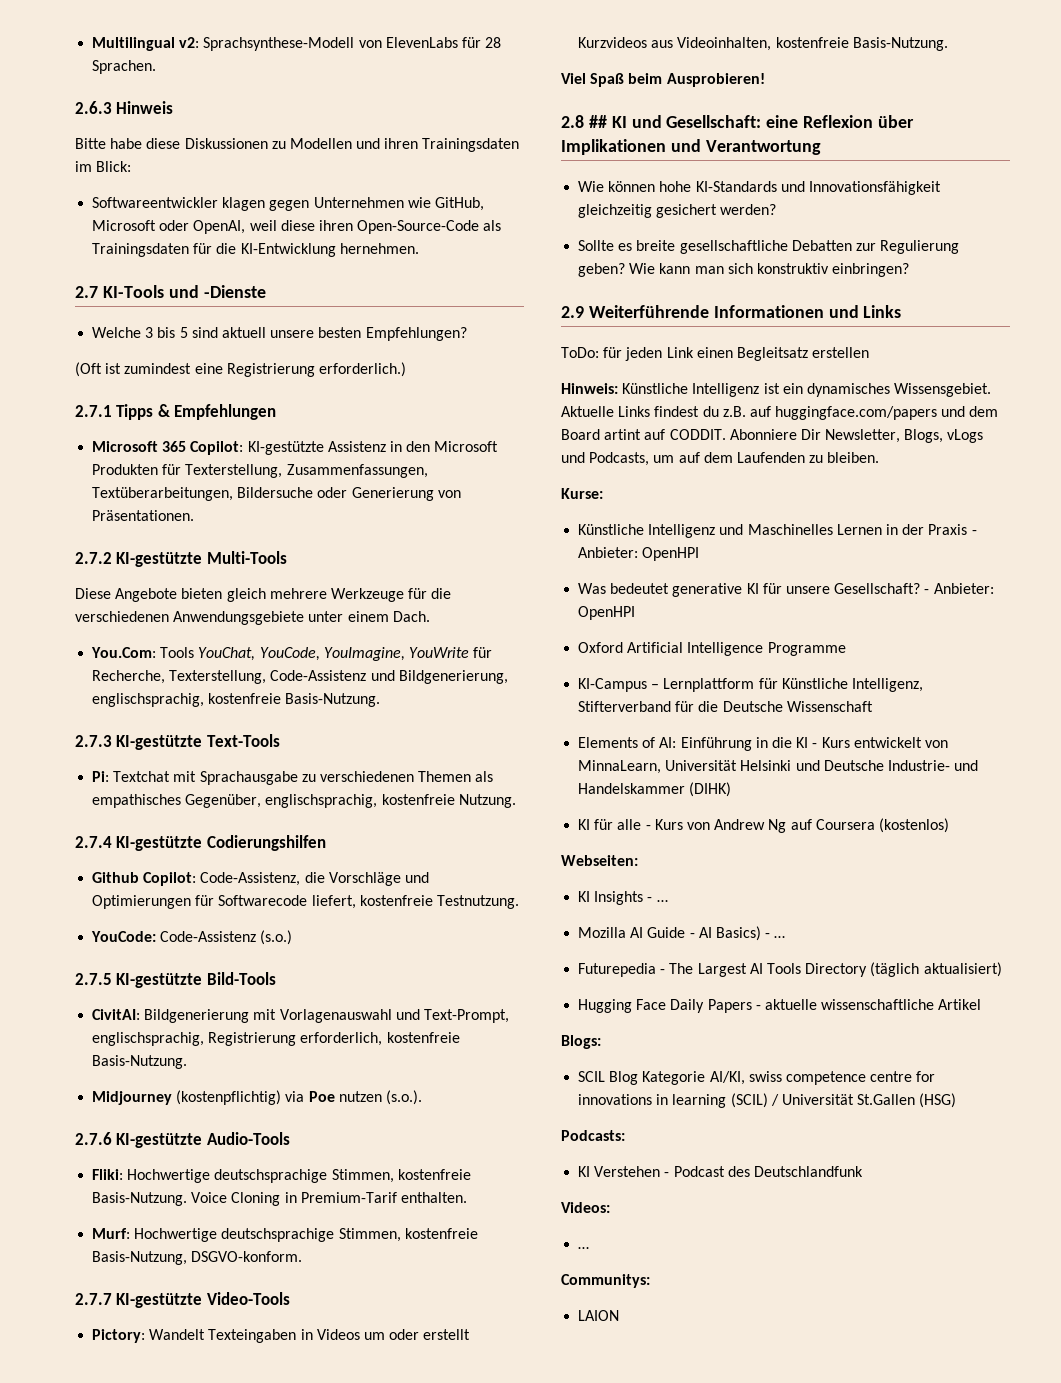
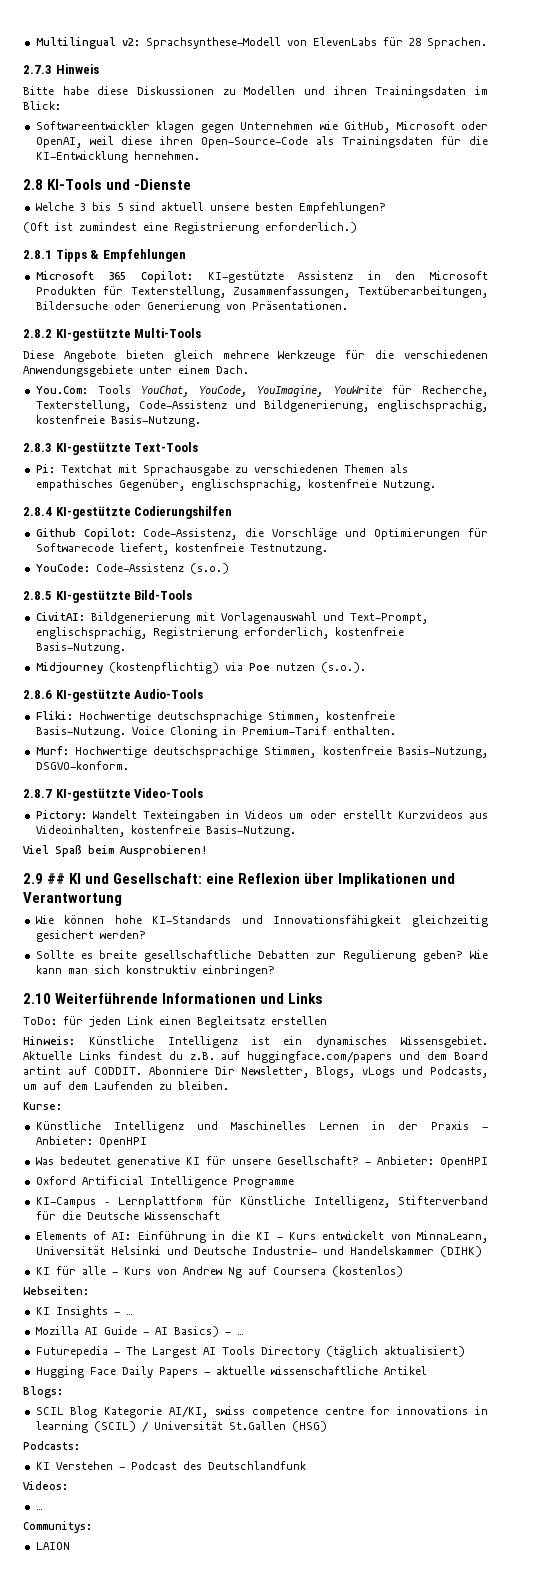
[75,101,112,114] 2.6.3 -> [23,65,52,74] 2.7.3
[75,286,98,298] 2.7 -> [23,179,43,190] 2.8
[75,405,112,417] 2.7.1 -> [23,250,52,259] 2.8.1
[75,552,112,564] 2.7.2 -> [23,329,52,338] 2.8.2
[75,735,112,747] 2.7.3 -> [23,443,52,452] 2.8.3
[75,836,112,848] 2.7.4 -> [23,507,52,516] 2.8.4
[75,973,112,985] 2.7.5 -> [23,591,52,600] 2.8.5
[75,1132,112,1145] 2.7.6 -> [23,690,52,699] 2.8.6
[75,1293,112,1305] 2.7.7 -> [23,789,52,798] 2.8.7
[561,115,584,128] 2.8 -> [23,873,43,884] 2.9
[561,306,584,318] 2.9 -> [23,993,51,1004] 2.10

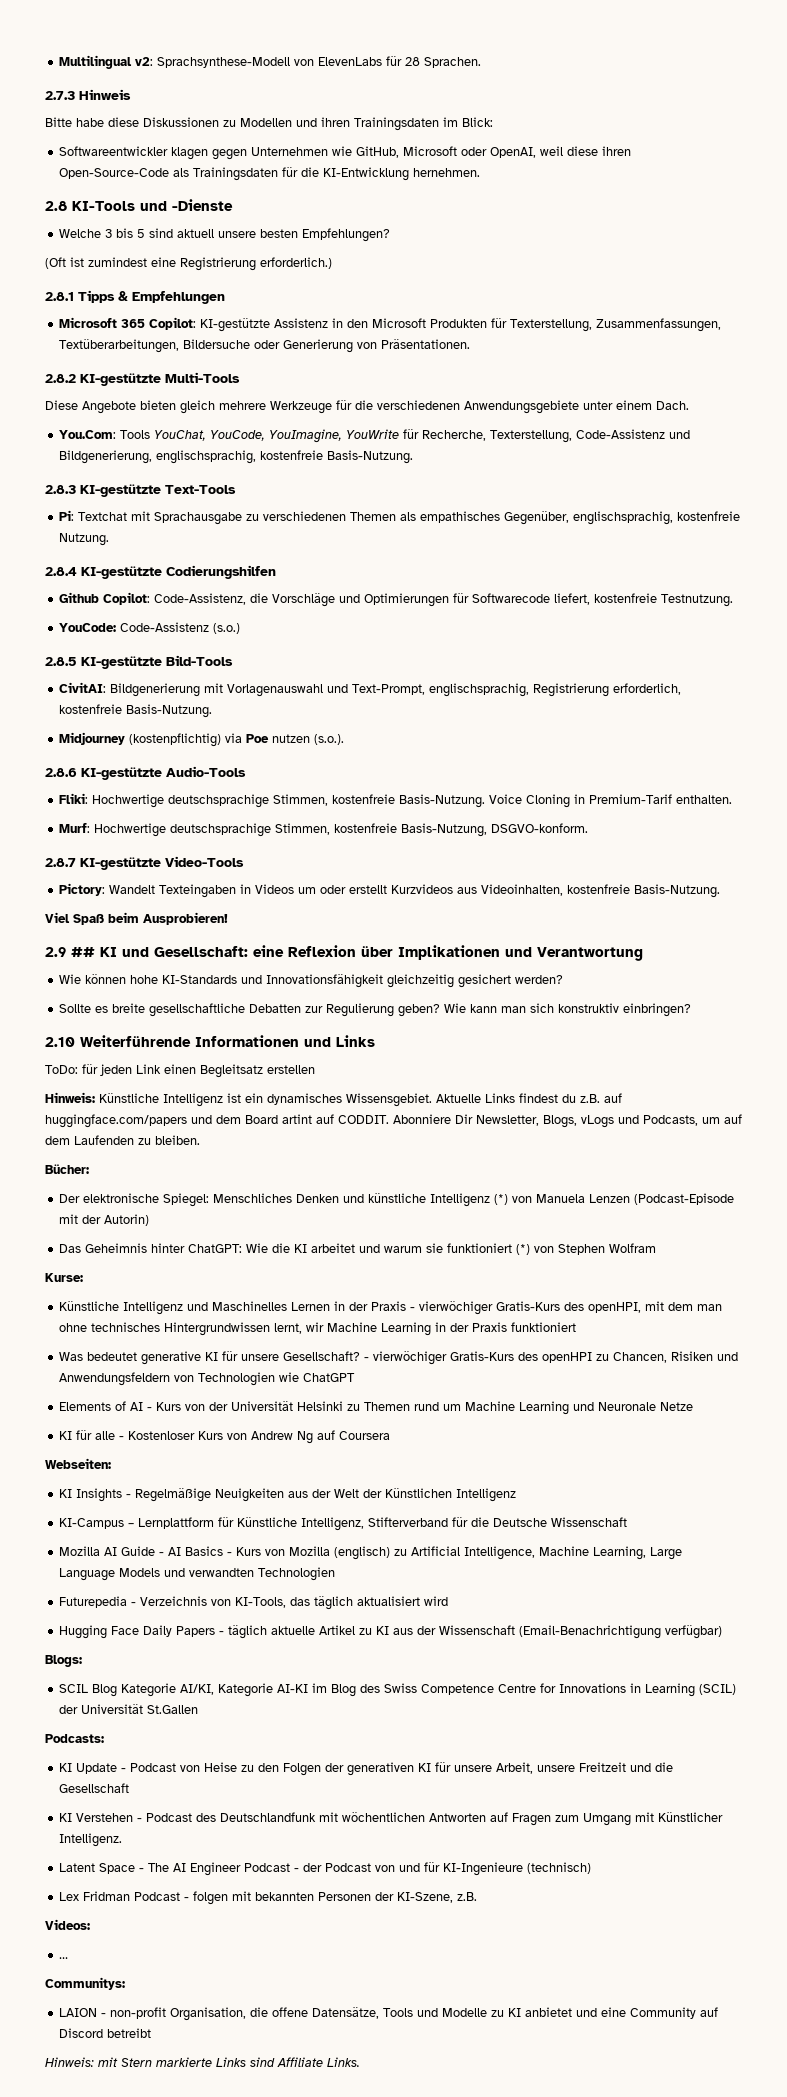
(229, 1085) none -> [45,1164,89,1174] [59,1193,735,1207] [59,1214,150,1226] [59,1243,657,1255] // Bücher: // Der elektronische Spiegel: Menschliches Denken und künstliche Intelligenz (*) von Manuela Lenzen (Podcast-Episode mit der Autorin) // Das Geheimnis hinter ChatGPT: Wie die KI arbeitet und warum sie funktioniert (*) von Stephen Wolfram
[35,1136,147,1148] Anbieter: OpenHPI -> [419,1301,723,1315] [59,1322,577,1336] vierwöchiger Gratis-Kurs des openHPI, mit dem man ohne technisches Hintergrundwissen lernt, wir Machine Learning in der Praxis funktioniert
[376,1156,488,1168] [35,1176,294,1188] Anbieter: OpenHPI // Oxford Artificial Intelligence Programme -> [373,1351,739,1365] [59,1372,356,1386] [59,1401,694,1415] [59,1430,391,1444] [45,1458,111,1469] [59,1488,517,1502] vierwöchiger Gratis-Kurs des openHPI zu Chancen, Risiken und Anwendungsfeldern von Technologien wie ChatGPT // Elements of AI - Kurs von der Universität Helsinki zu Themen rund um Machine Learning und Neuronale Netze // KI für alle - Kostenloser Kurs von Andrew Ng auf Coursera // Webseiten: // KI Insights - Regelmäßige Neuigkeiten aus der Welt der Künstlichen Intelligenz
[35,1231,489,1243] [35,1246,482,1257] [35,1266,403,1278] [23,1286,89,1295] [35,1306,133,1318] // Elements of AI: Einführung in die KI - Kurs entwickelt von MinnaLearn, Universität Helsinki und Deutsche Industrie- und Handelskammer (DIHK) // KI für alle - Kurs von Andrew Ng auf Coursera (kostenlos) // Webseiten: // KI Insights - … -> (628, 1522) none
[173,1326,244,1337] [35,1346,465,1358] Basics) - … // Futurepedia - The Largest AI Tools Directory (täglich aktualisiert) -> [185,1546,683,1560] [59,1567,336,1581] [59,1596,449,1610] Basics - Kurs von Mozilla (englisch) zu Artificial Intelligence, Machine Learning, Large Language Models und verwandten Technologien // Futurepedia - Verzeichnis von KI-Tools, das täglich aktualisiert wird
[215,1366,378,1375] aktuelle wissenschaftliche -> [228,1625,316,1639] täglich aktuelle
(427, 1370) none -> [359,1625,723,1639] zu KI aus der Wissenschaft (Email-Benachrichtigung verfügbar)
[214,1406,488,1418] [35,1421,149,1433] swiss competence centre for innovations in learning (SCIL) / -> [218,1683,737,1697] [59,1705,79,1714] Kategorie AI-KI im Blog des Swiss Competence Centre for Innovations in Learning (SCIL) der
[291,1421,327,1432] (HSG) -> (199, 1709) none
(80, 1445) none -> [59,1762,674,1776] [59,1783,130,1793] // KI Update - Podcast von Heise zu den Folgen der generativen KI für unsere Arbeit, unsere Freitzeit und die Gesellschaft
[23,1481,68,1490] [35,1509,43,1510] [23,1521,92,1533] [35,1542,70,1550] // Videos: // … // Communitys: // LAION -> [319,1812,724,1826] [59,1833,123,1847] [59,1862,592,1876] [59,1891,478,1905] [45,1919,90,1930] [59,1957,69,1959] [45,1977,125,1990] [59,2007,719,2021] [59,2028,152,2038] [45,2057,360,2067] mit wöchentlichen Antworten auf Fragen zum Umgang mit Künstlicher Intelligenz. // Latent Space - The AI Engineer Podcast - der Podcast von und für KI-Ingenieure (technisch) // Lex Fridman Podcast - folgen mit bekannten Personen der KI-Szene, z.B. // Videos: // … // Communitys: // LAION - non-profit Organisation, die offene Datensätze, Tools und Modelle zu KI anbietet und eine Community auf Discord betreibt // Hinweis: mit Stern markierte Links sind Affiliate Links.

